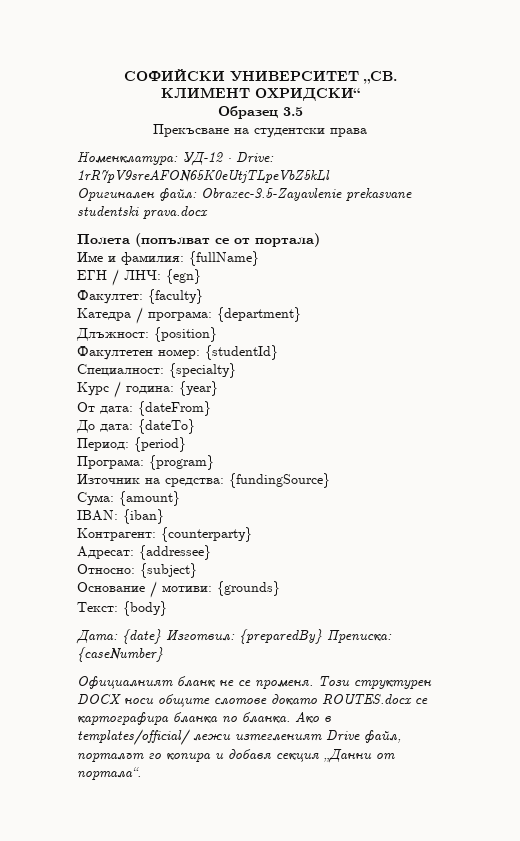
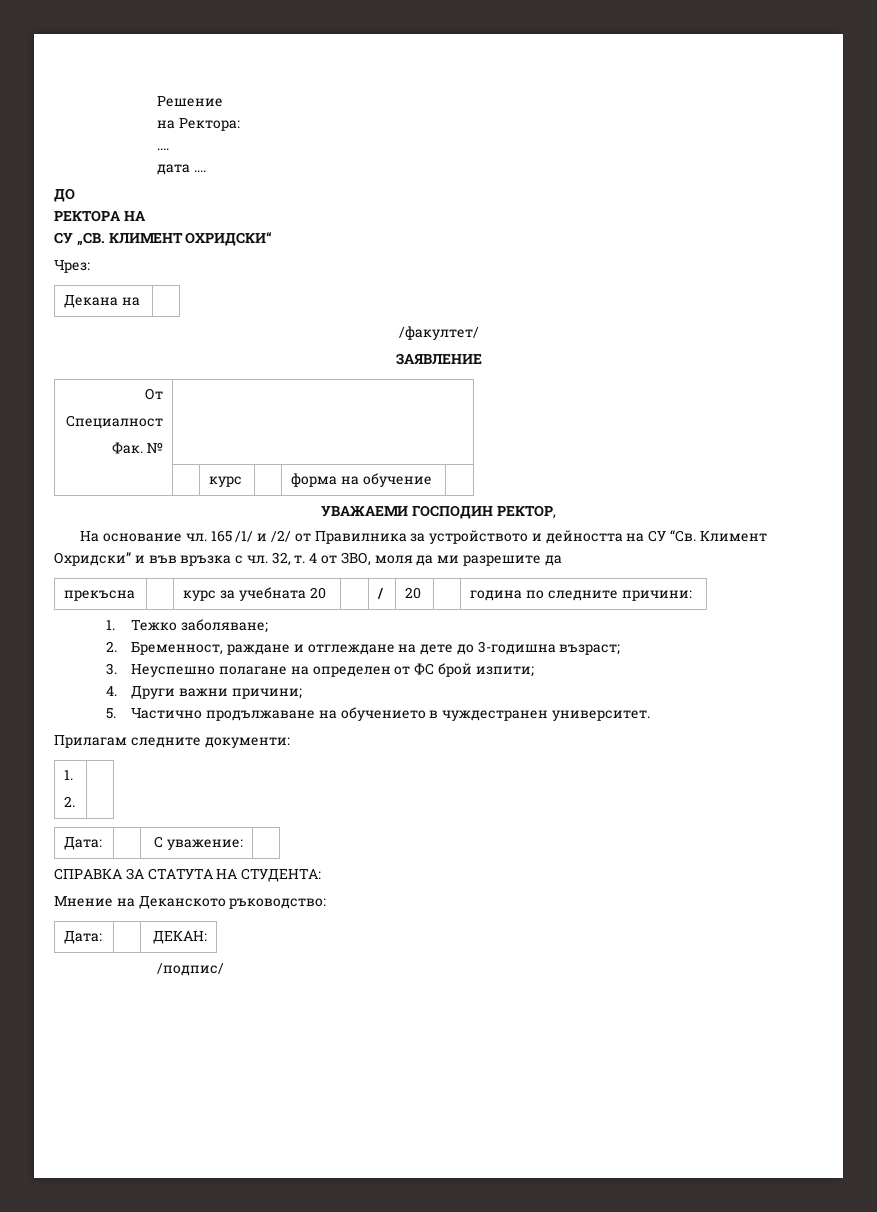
[123,69,397,84] [160,87,360,101] [217,106,303,119] [153,124,367,138] [77,151,274,166] [77,170,330,183] [77,188,412,202] [77,206,208,219] [77,233,320,247] [77,251,259,266] [77,269,201,286] [77,289,203,304] [77,307,301,324] [76,327,217,342] [77,345,278,360] [77,363,236,378] [77,381,218,398] [77,401,211,416] [76,419,195,434] [77,437,186,452] [77,455,214,470] [77,473,330,488] [77,491,180,506] [77,509,164,524] [77,527,252,542] [77,545,211,560] [77,563,197,578] [77,581,280,598] [77,601,167,616] [76,629,392,644] [77,647,163,662] [77,676,432,690] [77,694,428,707] [77,712,331,726] [77,729,401,745] [77,749,395,763] [77,767,141,781] СОФИЙСКИ УНИВЕРСИТЕТ „СВ. КЛИМЕНТ ОХРИДСКИ“ // Образец 3.5 // Прекъсване на студентски права // Номенклатура: УД-12 · Drive: 1rR7pV9sreAFON65K0eUtjTLpeVbZ5kLl // Оригинален файл: Obrazec-3.5-Zayavlenie prekasvane studentski prava.docx // Полета (попълват се от портала) // Име и фамилия: {fullName} // ЕГН / ЛНЧ: {egn} // Факултет: {faculty} // Катедра / програма: {department} // Длъжност: {position} // Факултетен номер: {studentId} // Специалност: {specialty} // Курс / година: {year} // От дата: {dateFrom} // До дата: {dateTo} // Период: {period} // Програма: {program} // Източник на средства: {fundingSource} // Сума: {amount} // IBAN: {iban} // Контрагент: {counterparty} // Адресат: {addressee} // Относно: {subject} // Основание / мотиви: {grounds} // Текст: {body} // Дата: {date} Изготвил: {preparedBy} Преписка: {caseNumber} // Официалният бланк не се променя. Този структурен DOCX носи общите слотове докато ROUTES.docx се картографира бланка по бланка. Ако в templates/official/ лежи изтегленият Drive файл, порталът го копира и добавя секция „Данни от портала“. -> [156,96,223,107] [156,118,240,131] [156,148,169,150] [156,164,206,175] [54,188,75,202] [54,210,146,222] [54,232,273,246] [54,260,90,273] [64,295,140,308] [398,326,479,340] [395,353,482,365] [144,388,163,400] [65,415,163,429] [112,442,163,454] [209,476,243,487] [291,473,432,487] [321,505,556,519] [80,530,767,544] [54,552,562,566] [64,590,136,601] [183,587,326,601] [377,588,384,599] [405,587,422,599] [470,590,692,601] [105,619,269,633] [105,641,621,655] [105,663,534,677] [105,686,302,699] [105,707,650,721] [54,735,290,748] [64,770,74,780] [64,796,76,807] [64,837,103,850] [154,836,243,850] [54,868,322,882] [54,896,327,909] [64,931,103,944] [152,930,207,944] [156,963,224,976] Решение // на Ректора: // .... // дата .... // ДО // РЕКТОРА НА // СУ „СВ. КЛИМЕНТ ОХРИДСКИ“ // Чрез: // Декана на | // /факултет/ // ЗАЯВЛЕНИЕ // От // Специалност // Фак. № | // | | курс | | форма на обучение | // УВАЖАЕМИ ГОСПОДИН РЕКТОР, // На основание чл. 165 /1/ и /2/ от Правилника за устройството и дейността на СУ “Св. Климент Охридски” и във връзка с чл. 32, т. 4 от ЗВО, моля да ми разрешите да // прекъсна | | курс за учебната 20 | | / | 20 | | година по следните причини: // 1. Тежко заболяване; // 2. Бременност, раждане и отглеждане на дете до 3-годишна възраст; // 3. Неуспешно полагане на определен от ФС брой изпити; // 4. Други важни причини; // 5. Частично продължаване на обучението в чуждестранен университет. // Прилагам следните документи: // 1. // 2. | // Дата: | | С уважение: | // СПРАВКА ЗА СТАТУТА НА СТУДЕНТА: // Мнение на Деканското ръководство: // Дата: | | ДЕКАН: // /подпис/

